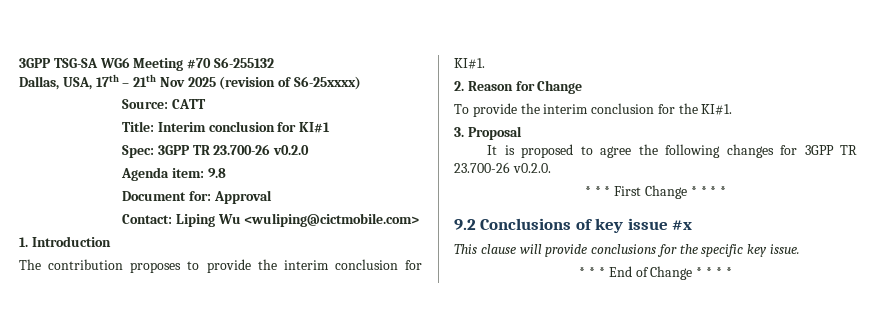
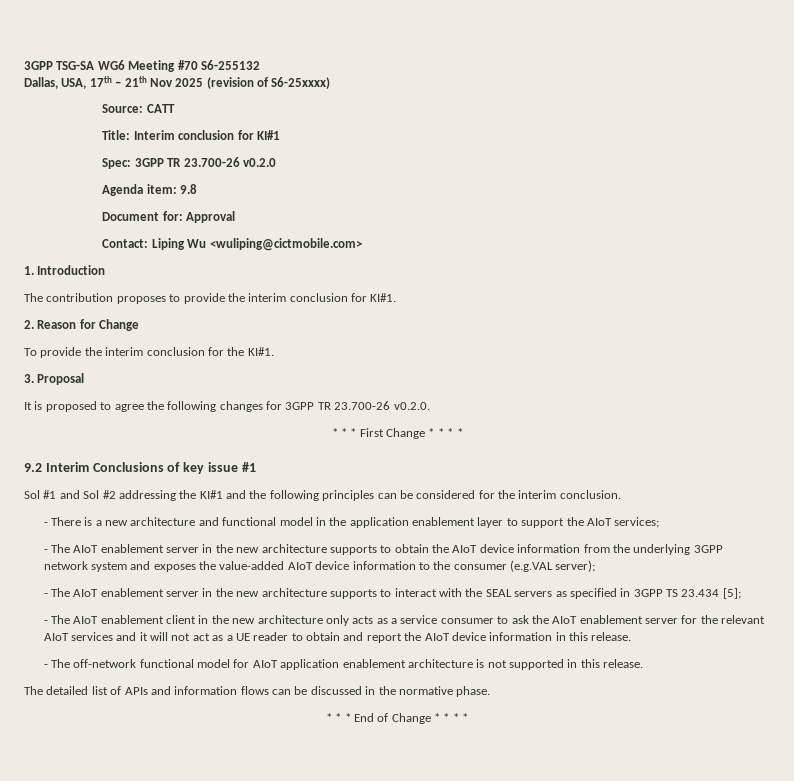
(476, 224) none -> [45,462,89,472] Interim
[672,220,693,230] [454,244,801,257] #x // This clause will provide conclusions for the specific key issue. -> [241,462,256,472] [24,490,621,501] [43,517,660,528] [43,544,723,555] [43,560,596,572] [43,588,741,599] [43,615,766,626] [43,632,632,643] [43,659,644,670] [24,686,491,697] #1 // Sol #1 and Sol #2 addressing the KI#1 and the following principles can be considered for the interim conclusion. // - There is a new architecture and functional model in the application enablement layer to support the AIoT services; // - The AIoT enablement server in the new architecture supports to obtain the AIoT device information from the underlying 3GPP network system and exposes the value-added AIoT device information to the consumer (e.g.VAL server); // - The AIoT enablement server in the new architecture supports to interact with the SEAL servers as specified in 3GPP TS 23.434 [5]; // - The AIoT enablement client in the new architecture only acts as a service consumer to ask the AIoT enablement server for the relevant AIoT services and it will not act as a UE reader to obtain and report the AIoT device information in this release. // - The off-network functional model for AIoT application enablement architecture is not supported in this release. // The detailed list of APIs and information flows can be discussed in the normative phase.

